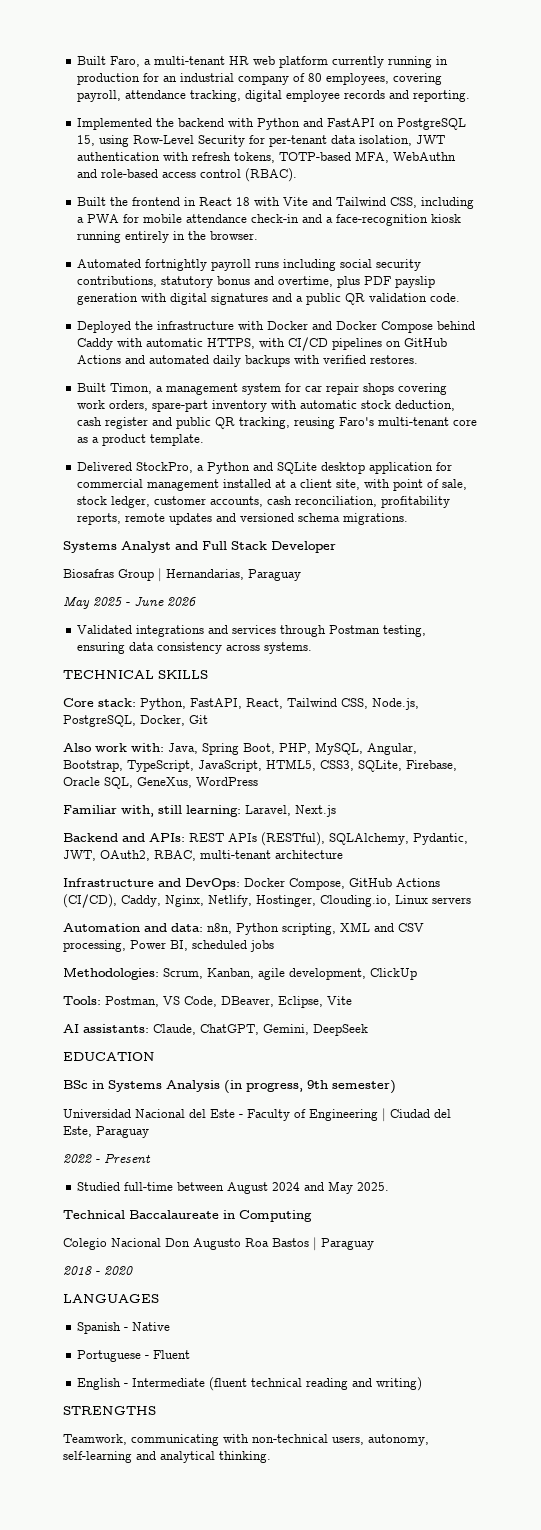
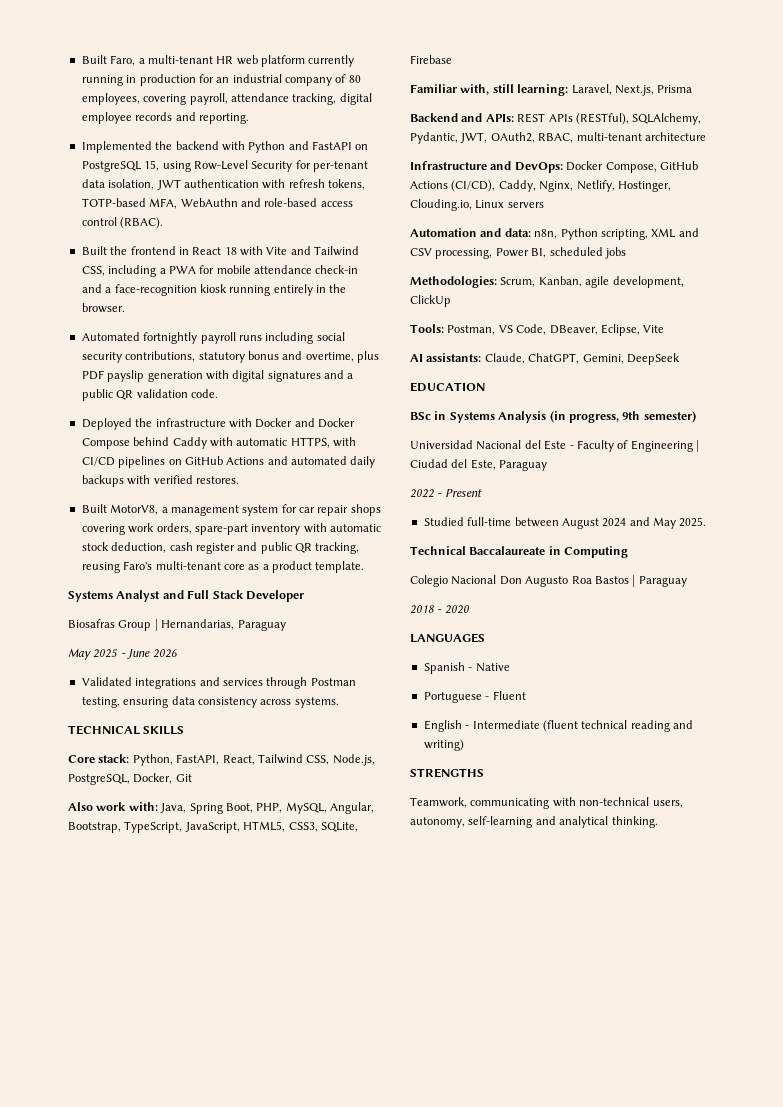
[110,383,153,394] Timon, -> [110,504,159,515] MotorV8,
[77,462,453,474] [77,479,468,491] [77,496,451,508] [77,513,409,525] // Delivered StockPro, a Python and SQLite desktop application for commercial management installed at a client site, with point of sale, stock ledger, customer accounts, cash reconciliation, profitability reports, remote updates and versioned schema migrations. -> (365, 567) none
[406,760,457,771] [63,777,258,789] Firebase, Oracle SQL, GeneXus, WordPress -> [410,55,452,64] Firebase
[295,805,336,817] Next.js -> [614,85,693,96] Next.js, Prisma

